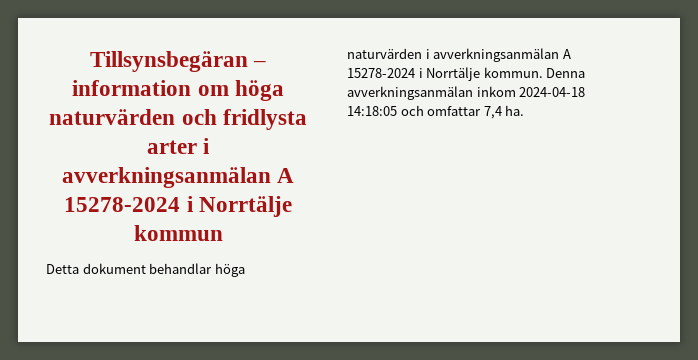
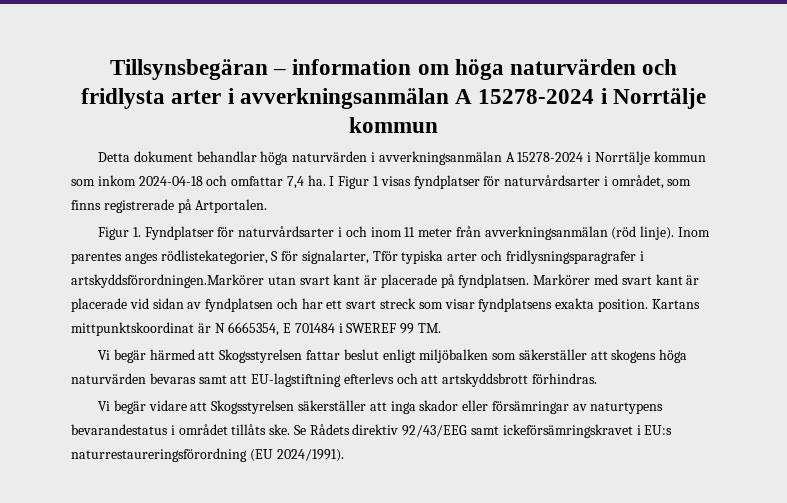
[483,67,586,78] [347,86,473,100] kommun. Denna avverkningsanmälan -> [653,151,706,162] [71,179,95,186] kommun som
[347,106,397,116] 14:18:05 -> (203, 181) none
(525, 110) none -> [329,175,692,189] [71,199,268,213] [98,226,710,240] [71,250,644,264] [71,274,700,288] [71,298,700,312] [71,322,442,336] [98,349,688,363] [71,373,598,387] [98,400,664,414] [71,424,673,438] [71,448,344,462] I Figur 1 visas fyndplatser för naturvårdsarter i området, som finns registrerade på Artportalen. // Figur 1. Fyndplatser för naturvårdsarter i och inom 11 meter från avverkningsanmälan (röd linje). Inom parentes anges rödlistekategorier, S för signalarter, Tför typiska arter och fridlysningsparagrafer i artskyddsförordningen.Markörer utan svart kant är placerade på fyndplatsen. Markörer med svart kant är placerade vid sidan av fyndplatsen och har ett svart streck som visar fyndplatsens exakta position. Kartans mittpunktskoordinat är N 6665354, E 701484 i SWEREF 99 TM. // Vi begär härmed att Skogsstyrelsen fattar beslut enligt miljöbalken som säkerställer att skogens höga naturvärden bevaras samt att EU-lagstiftning efterlevs och att artskyddsbrott förhindras. // Vi begär vidare att Skogsstyrelsen säkerställer att inga skador eller försämringar av naturtypens bevarandestatus i området tillåts ske. Se Rådets direktiv 92/43/EEG samt ickeförsämringskravet i EU:s naturrestaureringsförordning (EU 2024/1991).

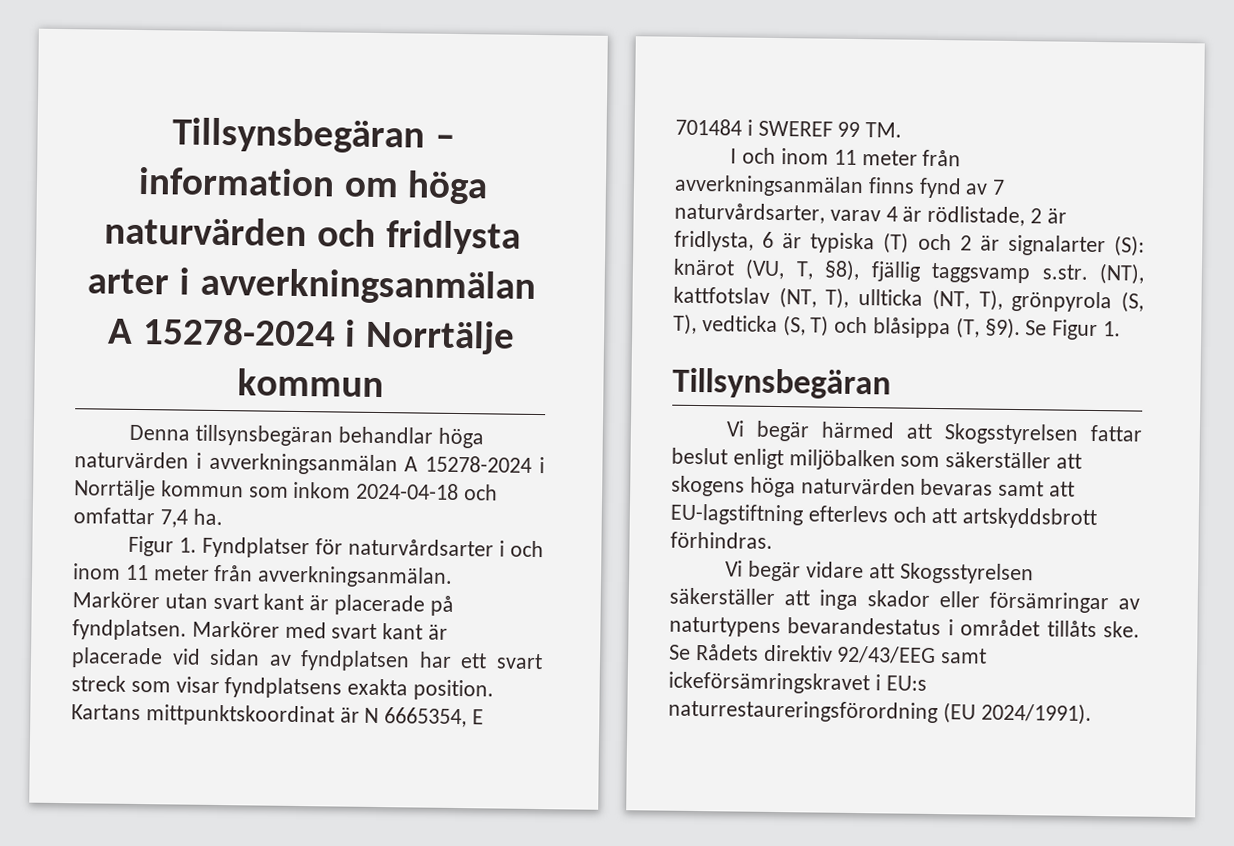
[98,151,193,162] Detta dokument -> [129,424,334,447] Denna tillsynsbegäran
[329,175,692,189] [71,199,268,213] I Figur 1 visas fyndplatser för naturvårdsarter i området, som finns registrerade på Artportalen. -> (223, 517) none
[484,226,710,240] [71,250,644,264] [71,274,264,288] avverkningsanmälan (röd linje). Inom parentes anges rödlistekategorier, S för signalarter, Tför typiska arter och fridlysningsparagrafer i artskyddsförordningen.Markörer -> [257,565,454,588] [72,591,160,609] avverkningsanmälan. Markörer
[276,298,298,309] och -> (411, 661) none
(442, 328) none -> [730,147,962,167] [674,174,1006,199] [674,202,1067,227] [674,230,1145,257] [673,258,1145,285] [673,286,1144,313] [673,313,1122,341] [672,367,891,400] // I och inom 11 meter från avverkningsanmälan finns fynd av 7 naturvårdsarter, varav 4 är rödlistade, 2 är fridlysta, 6 är typiska (T) och 2 är signalarter (S): knärot (VU, T, §8), fjällig taggsvamp s.str. (NT), kattfotslav (NT, T), ullticka (NT, T), grönpyrola (S, T), vedticka (S, T) och blåsippa (T, §9). Se Figur 1. // Tillsynsbegäran

